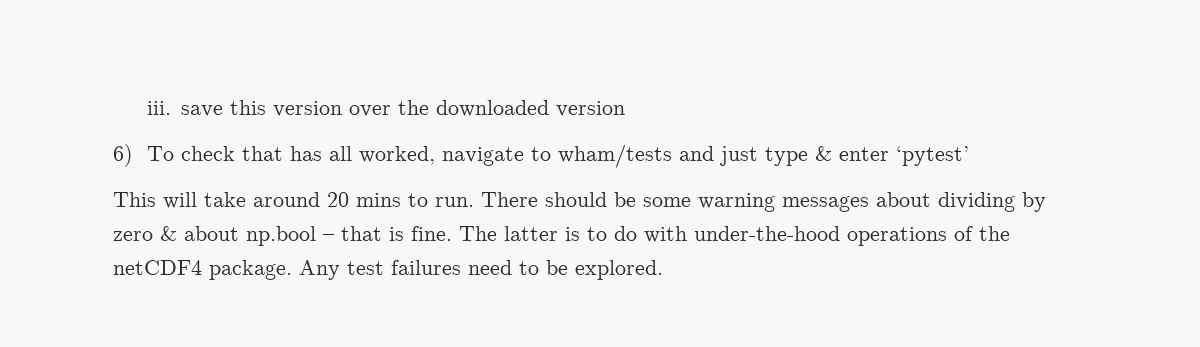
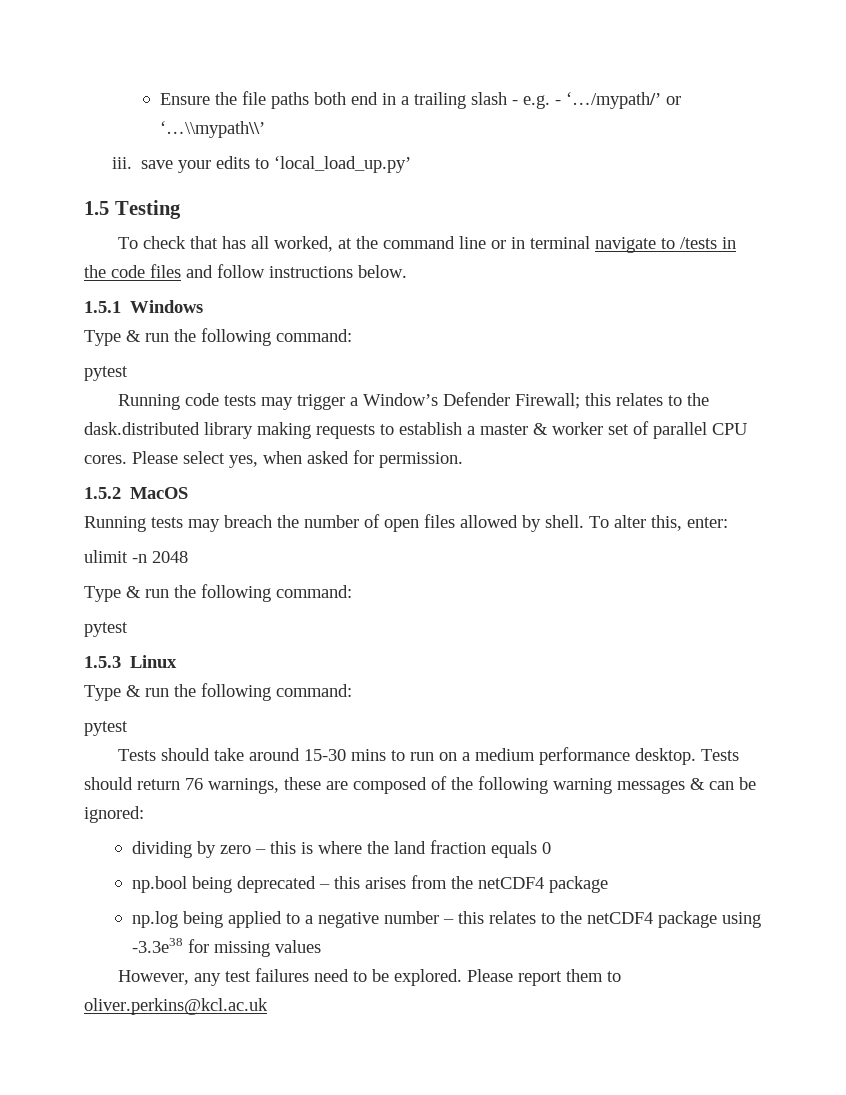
[146,100,626,117] [113,144,133,167] iii. save this version over the downloaded version // 6) -> [159,91,681,109] [159,121,265,138] [111,156,411,173] [84,200,181,219] Ensure the file paths both end in a trailing slash - e.g. - ‘…/mypath/’ or ‘…\\mypath\\’ // iii. save your edits to ‘local_load_up.py’ // 1.5 Testing //
[441,144,969,168] [113,192,197,209] navigate to wham/tests and just type & enter ‘pytest’ // This will -> [337,236,736,253] [84,264,407,278] [84,300,204,313] [84,328,352,346] [84,366,128,381] [117,392,709,410] [84,421,747,439] [84,450,463,468] [84,487,189,499] [84,514,728,532] [84,550,188,563] [84,584,352,602] [84,622,128,637] [84,655,178,668] [84,683,352,701] [84,721,128,736] [117,748,210,761] at the command line or in terminal navigate to /tests in the code files and follow instructions below. // 1.5.1 Windows // Type & run the following command: // pytest // Running code tests may trigger a Window’s Defender Firewall; this relates to the dask.distributed library making requests to establish a master & worker set of parallel CPU cores. Please select yes, when asked for permission. // 1.5.2 MacOS // Running tests may breach the number of open files allowed by shell. To alter this, enter: // ulimit -n 2048 // Type & run the following command: // pytest // 1.5.3 Linux // Type & run the following command: // pytest // Tests should
[327,192,349,207] 20 -> [303,749,346,761] 15-30
[435,192,1046,212] [113,226,1010,246] [113,260,340,280] run. There should be some warning messages about dividing by zero & about np.bool – that is fine. The latter is to do with under-the-hood operations of the netCDF4 package. Any -> [409,747,739,765] [84,776,756,794] [84,806,144,823] [132,840,552,858] [132,875,609,893] [132,911,762,928] [132,938,322,957] [117,970,221,986] run on a medium performance desktop. Tests should return 76 warnings, these are composed of the following warning messages & can be ignored: // dividing by zero – this is where the land fraction equals 0 // np.bool being deprecated – this arises from the netCDF4 package // np.log being applied to a negative number – this relates to the netCDF4 package using -3.3e38 for missing values // However, any
(663, 270) none -> [466,969,621,986] [84,998,268,1015] Please report them to oliver.perkins@kcl.ac.uk

